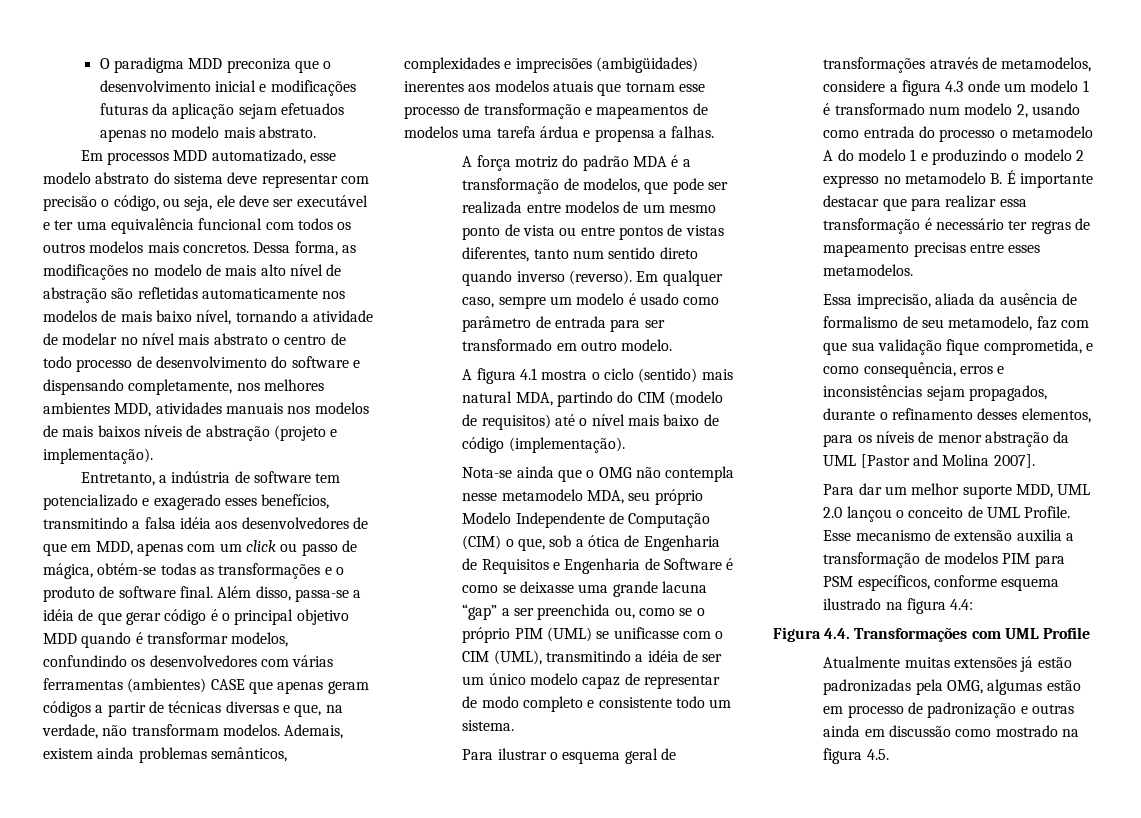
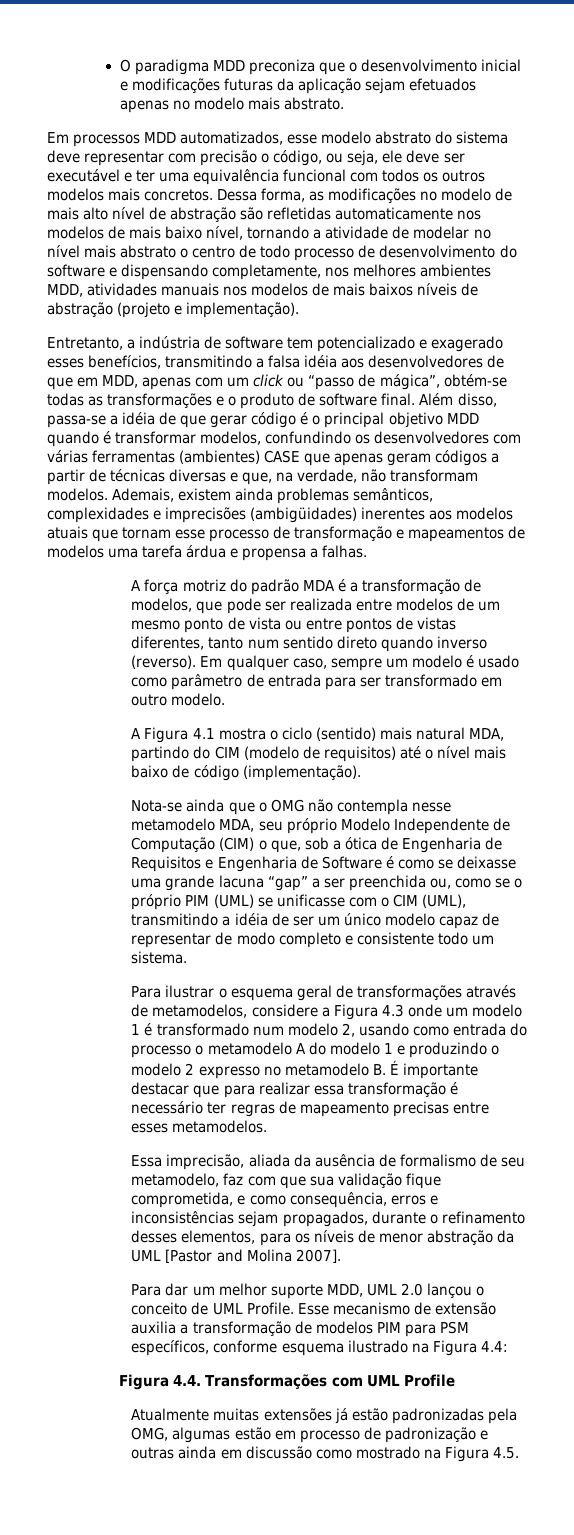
[211,149,306,164] automatizado, -> [180,131,284,145] automatizados,
[301,540,357,556] [43,563,93,579] passo de mágica, -> [308,374,440,390] “passo de mágica”,
[476,368,516,384] figura -> [144,727,189,743] Figura
[902,80,942,96] figura -> [333,1004,378,1020] Figura
[907,598,947,614] figura -> [432,1340,477,1356] Figura
[823,748,863,764] figura -> [444,1446,489,1462] Figura

